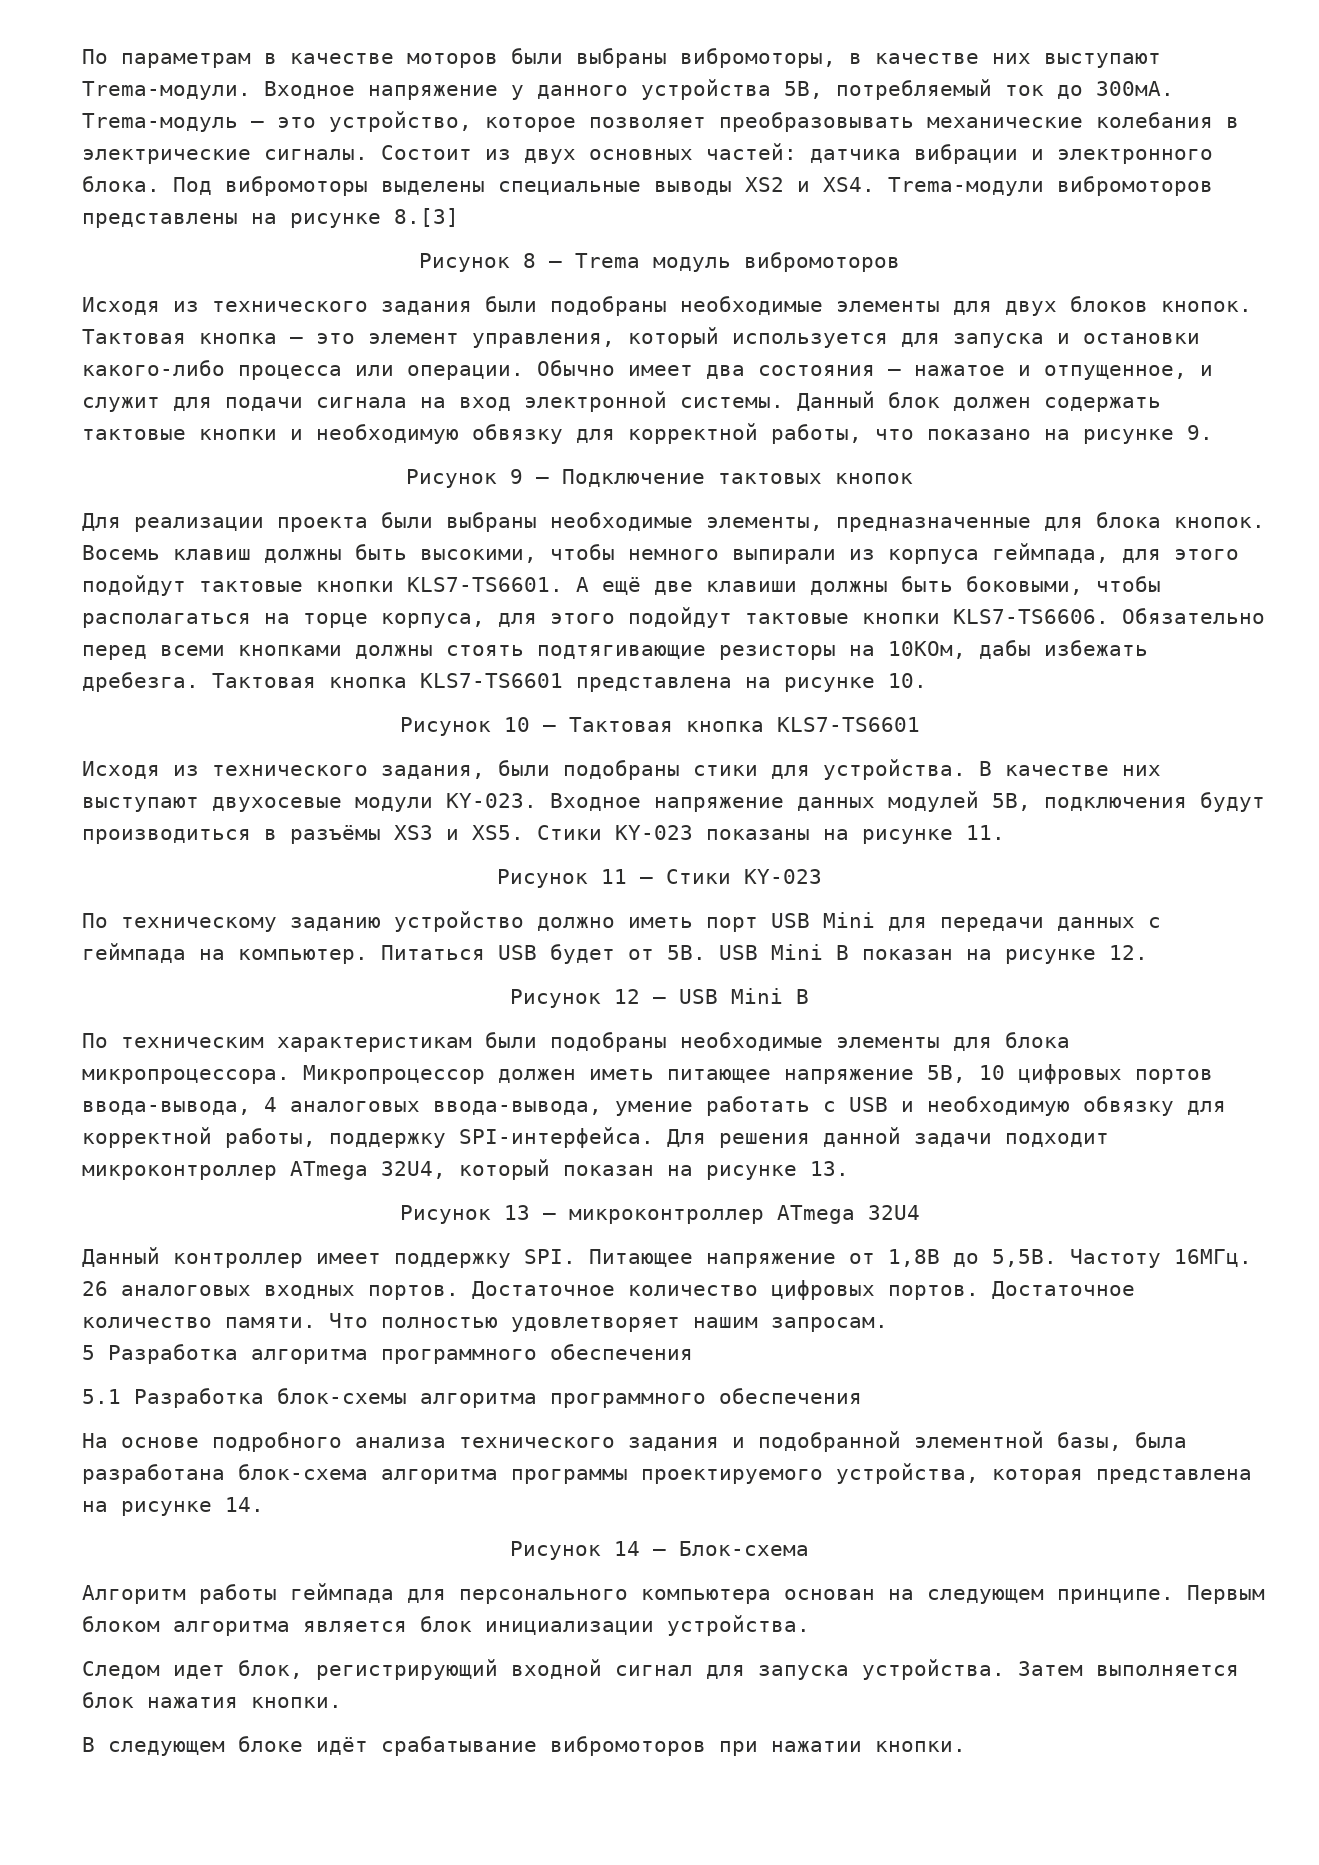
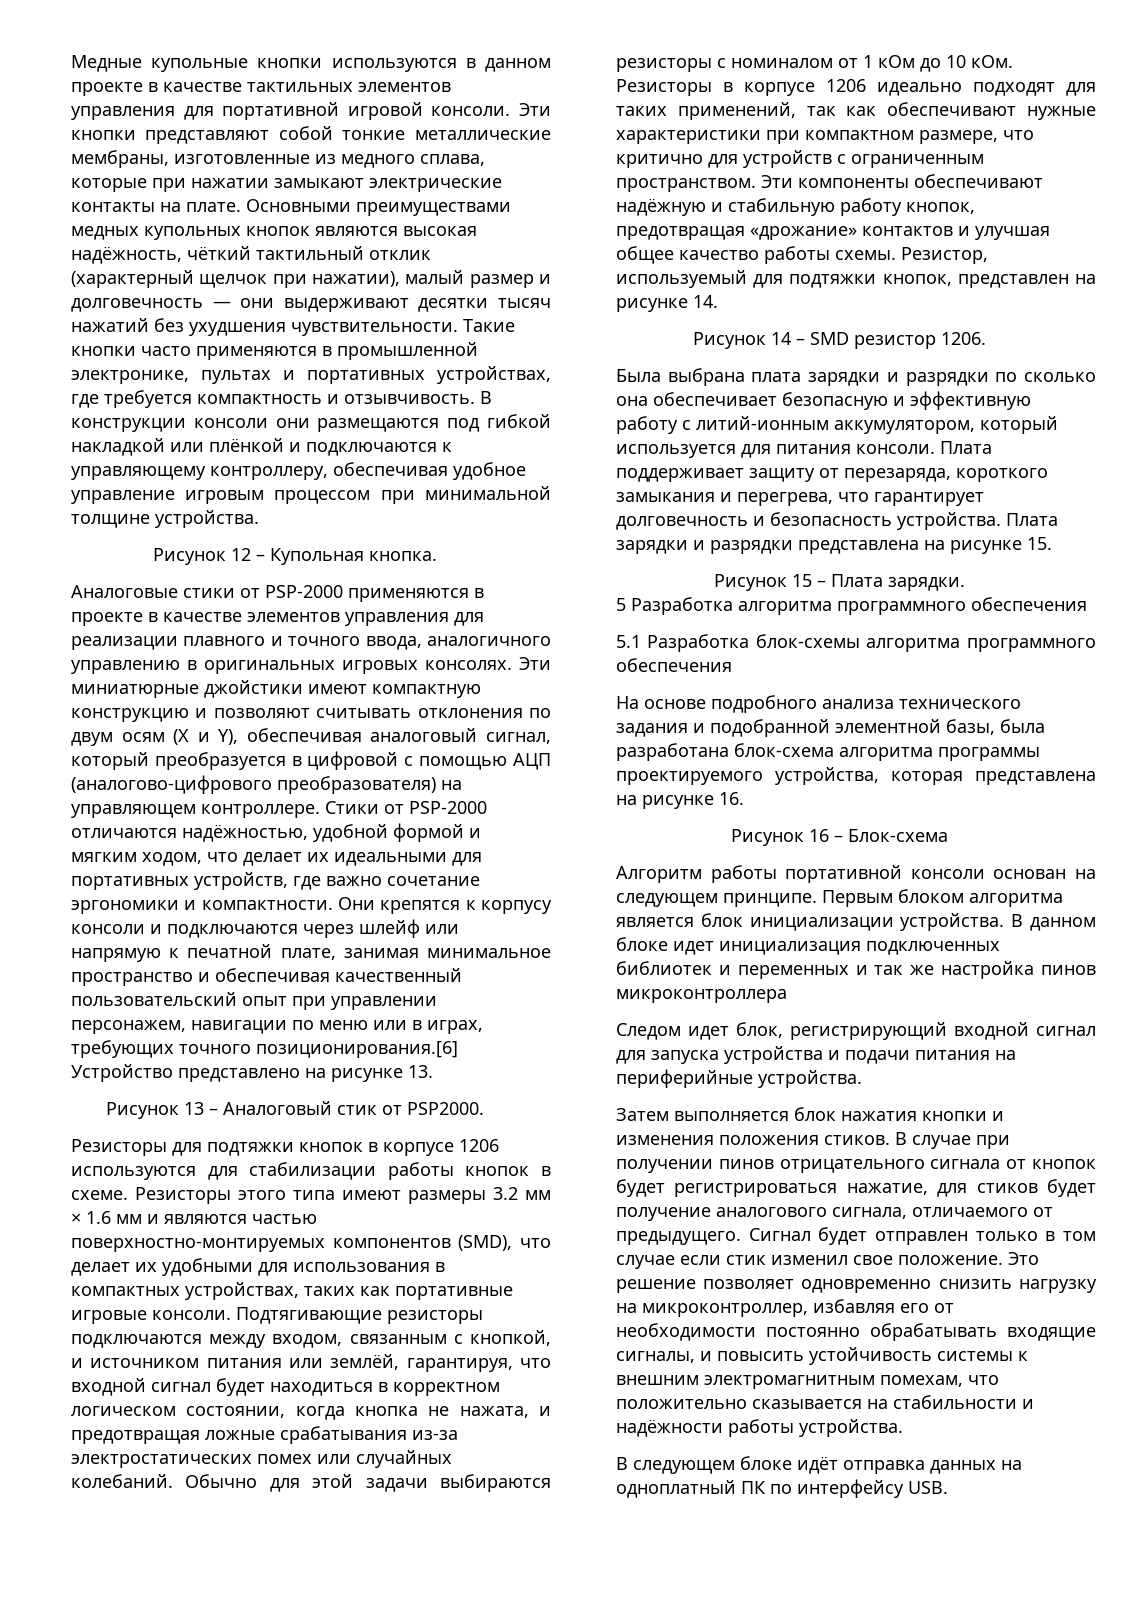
[82,48,1162,68] [82,79,1175,100] [82,111,1240,132] [82,143,1214,164] [82,176,1214,196] [82,208,460,228] [419,252,900,272] [82,296,1253,316] [82,327,1201,348] [82,360,1214,380] [82,391,1162,412] [82,423,1214,444] [406,469,913,488] [82,512,1266,532] [82,543,1240,564] [82,575,1162,596] [82,607,1266,628] [82,640,1149,660] [82,672,928,692] [399,717,920,736] [82,759,1162,780] [82,791,1266,812] [82,825,1006,844] [497,869,822,888] [82,911,1162,932] [82,943,1149,964] [510,988,809,1008] [82,1032,1071,1052] [82,1064,1214,1084] [82,1096,1227,1116] [82,1127,1110,1148] [82,1159,655,1180] По параметрам в качестве моторов были выбраны вибромоторы, в качестве них выступают Trema-модули. Входное напряжение у данного устройства 5В, потребляемый ток до 300мА. Trema-модуль – это устройство, которое позволяет преобразовывать механические колебания в электрические сигналы. Состоит из двух основных частей: датчика вибрации и электронного блока. Под вибромоторы выделены специальные выводы XS2 и XS4. Trema-модули вибромоторов представлены на рисунке 8.[3] // Рисунок 8 – Trema модуль вибромоторов // Исходя из технического задания были подобраны необходимые элементы для двух блоков кнопок. Тактовая кнопка – это элемент управления, который используется для запуска и остановки какого-либо процесса или операции. Обычно имеет два состояния – нажатое и отпущенное, и служит для подачи сигнала на вход электронной системы. Данный блок должен содержать тактовые кнопки и необходимую обвязку для корректной работы, что показано на рисунке 9. // Рисунок 9 – Подключение тактовых кнопок // Для реализации проекта были выбраны необходимые элементы, предназначенные для блока кнопок. Восемь клавиш должны быть высокими, чтобы немного выпирали из корпуса геймпада, для этого подойдут тактовые кнопки KLS7-TS6601. А ещё две клавиши должны быть боковыми, чтобы располагаться на торце корпуса, для этого подойдут тактовые кнопки KLS7-TS6606. Обязательно перед всеми кнопками должны стоять подтягивающие резисторы на 10КОм, дабы избежать дребезга. Тактовая кнопка KLS7-TS6601 представлена на рисунке 10. // Рисунок 10 – Тактовая кнопка KLS7-TS6601 // Исходя из технического задания, были подобраны стики для устройства. В качестве них выступают двухосевые модули KY-023. Входное напряжение данных модулей 5В, подключения будут производиться в разъёмы XS3 и XS5. Стики KY-023 показаны на рисунке 11. // Рисунок 11 – Стики KY-023 // По техническому заданию устройство должно иметь порт USB Mini для передачи данных с геймпада на компьютер. Питаться USB будет от 5В. USB Mini B показан на рисунке 12. // Рисунок 12 – USB Mini B // По техническим характеристикам были подобраны необходимые элементы для блока микропроцессора. Микропроцессор должен иметь питающее напряжение 5В, 10 цифровых портов ввода-вывода, 4 аналоговых ввода-вывода, умение работать с USB и необходимую обвязку для корректной работы, поддержку SPI-интерфейса. Для решения данной задачи подходит микроконтроллер ATmega 32U4, который показан -> [70,55,551,72] [70,82,451,96] [70,102,551,120] [70,126,551,144] [70,150,485,168] [70,178,502,192] [70,199,511,216] [70,226,477,240] [70,246,431,264] [70,270,551,288] [70,298,551,312] [70,318,515,336] [70,342,478,360] [70,366,551,384] [70,390,492,408] [70,414,552,432] [70,438,452,456] [70,462,526,480] [70,486,551,504] [70,510,259,528] [152,548,437,565] [70,585,484,602] [70,612,484,626] [70,636,551,650] [70,657,551,674] [70,680,481,698] [70,708,551,722] [70,728,551,746] [70,751,551,770] [70,775,462,794] [70,801,487,818] [70,823,481,842] [70,852,482,866] [70,872,480,890] [70,897,552,914] [70,919,459,938] [70,944,551,962] [70,968,462,986] [70,992,437,1010] [70,1020,483,1034] [70,1040,458,1058] [70,1064,300,1082] Медные купольные кнопки используются в данном проекте в качестве тактильных элементов управления для портативной игровой консоли. Эти кнопки представляют собой тонкие металлические мембраны, изготовленные из медного сплава, которые при нажатии замыкают электрические контакты на плате. Основными преимуществами медных купольных кнопок являются высокая надёжность, чёткий тактильный отклик (характерный щелчок при нажатии), малый размер и долговечность — они выдерживают десятки тысяч нажатий без ухудшения чувствительности. Такие кнопки часто применяются в промышленной электронике, пультах и портативных устройствах, где требуется компактность и отзывчивость. В конструкции консоли они размещаются под гибкой накладкой или плёнкой и подключаются к управляющему контроллеру, обеспечивая удобное управление игровым процессом при минимальной толщине устройства. // Рисунок 12 – Купольная кнопка. // Аналоговые стики от PSP-2000 применяются в проекте в качестве элементов управления для реализации плавного и точного ввода, аналогичного управлению в оригинальных игровых консолях. Эти миниатюрные джойстики имеют компактную конструкцию и позволяют считывать отклонения по двум осям (X и Y), обеспечивая аналоговый сигнал, который преобразуется в цифровой с помощью АЦП (аналогово-цифрового преобразователя) на управляющем контроллере. Стики от PSP-2000 отличаются надёжностью, удобной формой и мягким ходом, что делает их идеальными для портативных устройств, где важно сочетание эргономики и компактности. Они крепятся к корпусу консоли и подключаются через шлейф или напрямую к печатной плате, занимая минимальное пространство и обеспечивая качественный пользовательский опыт при управлении персонажем, навигации по меню или в играх, требующих точного позиционирования.[6] Устройство представлено
[568,1205,920,1224] [82,1247,1253,1268] [82,1280,1136,1300] [82,1313,889,1332] микроконтроллер ATmega 32U4 // Данный контроллер имеет поддержку SPI. Питающее напряжение от 1,8В до 5,5В. Частоту 16МГц. 26 аналоговых входных портов. Достаточное количество цифровых портов. Достаточное количество памяти. Что полностью удовлетворяет нашим запросам. -> [222,1101,484,1115] [70,1139,499,1156] [70,1162,551,1180] [70,1187,551,1204] [70,1211,317,1224] [70,1235,551,1252] [70,1258,445,1276] [70,1282,513,1300] [70,1307,483,1324] [70,1330,551,1348] [70,1354,551,1372] [70,1378,500,1396] [70,1406,551,1420] [70,1426,458,1444] [70,1450,452,1468] [70,1474,551,1492] [615,55,1013,72] [615,79,1096,96] [615,102,1096,120] [615,130,1034,144] [615,150,984,168] [615,174,1043,192] [615,198,975,216] [615,226,1050,240] [615,246,988,264] [615,270,1096,288] [615,295,718,312] [693,332,986,349] [615,368,1096,386] [615,391,1031,410] [615,416,1058,434] [615,441,992,458] [615,468,1048,482] [615,492,984,506] [615,512,1058,530] [615,537,1052,554] [714,574,965,591] Аналоговый стик от PSP2000. // Резисторы для подтяжки кнопок в корпусе 1206 используются для стабилизации работы кнопок в схеме. Резисторы этого типа имеют размеры 3.2 мм × 1.6 мм и являются частью поверхностно-монтируемых компонентов (SMD), что делает их удобными для использования в компактных устройствах, таких как портативные игровые консоли. Подтягивающие резисторы подключаются между входом, связанным с кнопкой, и источником питания или землёй, гарантируя, что входной сигнал будет находиться в корректном логическом состоянии, когда кнопка не нажата, и предотвращая ложные срабатывания из-за электростатических помех или случайных колебаний. Обычно для этой задачи выбираются резисторы с номиналом от 1 кОм до 10 кОм. Резисторы в корпусе 1206 идеально подходят для таких применений, так как обеспечивают нужные характеристики при компактном размере, что критично для устройств с ограниченным пространством. Эти компоненты обеспечивают надёжную и стабильную работу кнопок, предотвращая «дрожание» контактов и улучшая общее качество работы схемы. Резистор, используемый для подтяжки кнопок, представлен на рисунке 14. // Рисунок 14 – SMD резистор 1206. // Была выбрана плата зарядки и разрядки по сколько она обеспечивает безопасную и эффективную работу с литий-ионным аккумулятором, который используется для питания консоли. Плата поддерживает защиту от перезаряда, короткого замыкания и перегрева, что гарантирует долговечность и безопасность устройства. Плата зарядки и разрядки представлена на рисунке 15. // Рисунок 15 – Плата зарядки.
[225,1497,265,1512] [510,1541,640,1560] 14. // Рисунок 14 -> [718,792,744,805] [731,829,829,846] 16. // Рисунок 16
[290,1583,772,1604] геймпада для персонального компьютера -> [785,865,985,883] портативной консоли
(811, 1625) none -> [1011,914,1096,931] [615,937,1000,955] [615,961,1097,979] [615,989,787,1003] В данном блоке идет инициализация подключенных библиотек и переменных и так же настройка пинов микроконтроллера
[862,1659,1006,1680] устройства. -> [723,1046,1016,1064] [615,1069,862,1088] устройства и подачи питания на периферийные устройства. //
[251,1697,343,1708] [82,1736,967,1756] кнопки. // В следующем блоке идёт срабатывание вибромоторов при нажатии кнопки. -> [921,1111,1004,1121] [615,1132,1010,1149] [615,1159,1096,1173] [615,1179,1096,1197] [615,1207,1053,1221] [615,1227,1096,1245] [615,1252,1039,1269] [615,1279,1097,1293] [615,1299,954,1317] [615,1323,1096,1341] [615,1347,1028,1365] [615,1375,999,1389] [615,1395,1034,1409] [615,1419,903,1437] [615,1456,1022,1474] [615,1479,948,1498] кнопки и изменения положения стиков. В случае при получении пинов отрицательного сигнала от кнопок будет регистрироваться нажатие, для стиков будет получение аналогового сигнала, отличаемого от предыдущего. Сигнал будет отправлен только в том случае если стик изменил свое положение. Это решение позволяет одновременно снизить нагрузку на микроконтроллер, избавляя его от необходимости постоянно обрабатывать входящие сигналы, и повысить устойчивость системы к внешним электромагнитным помехам, что положительно сказывается на стабильности и надёжности работы устройства. // В следующем блоке идёт отправка данных на одноплатный ПК по интерфейсу USB.

